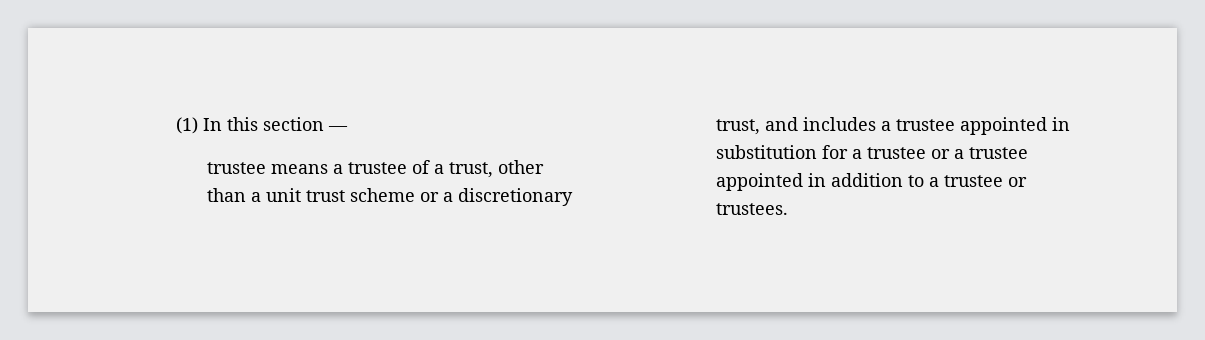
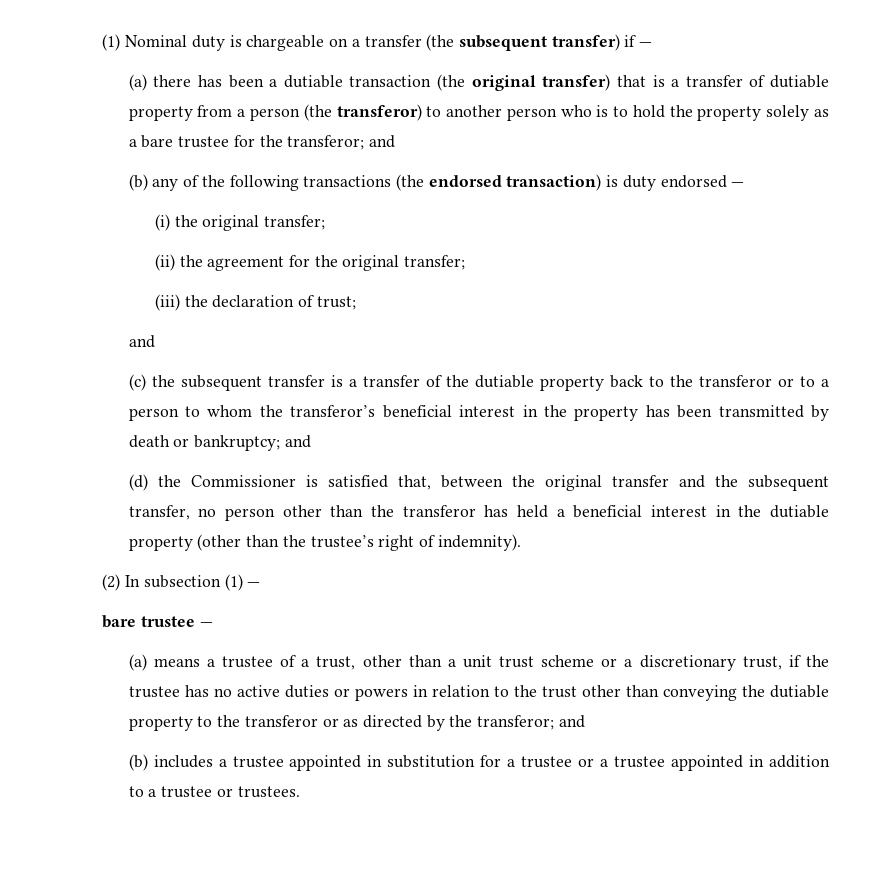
[176,117,349,134] [206,162,266,174] (1) In this section — // trustee -> [102,34,653,51] [128,74,829,91] [128,104,829,121] [128,135,395,150] [128,174,745,191] [154,214,326,231] [154,254,466,271] [154,294,356,311] [128,335,155,348] [128,374,830,391] [128,405,830,421] [128,435,311,451] [128,474,829,491] [128,505,830,521] [128,534,521,551] [102,574,261,591] [102,615,213,628] [128,654,147,671] (1) Nominal duty is chargeable on a transfer (the subsequent transfer) if — // (a) there has been a dutiable transaction (the original transfer) that is a transfer of dutiable property from a person (the transferor) to another person who is to hold the property solely as a bare trustee for the transferor; and // (b) any of the following transactions (the endorsed transaction) is duty endorsed — // (i) the original transfer; // (ii) the agreement for the original transfer; // (iii) the declaration of trust; // and // (c) the subsequent transfer is a transfer of the dutiable property back to the transferor or to a person to whom the transferor’s beneficial interest in the property has been transmitted by death or bankruptcy; and // (d) the Commissioner is satisfied that, between the original transfer and the subsequent transfer, no person other than the transferor has held a beneficial interest in the dutiable property (other than the trustee’s right of indemnity). // (2) In subsection (1) — // bare trustee — // (a)
[764,117,798,131] and -> [788,655,830,667] [128,685,829,701] [128,715,585,731] [128,754,148,771] if the trustee has no active duties or powers in relation to the trust other than conveying the dutiable property to the transferor or as directed by the transferor; and // (b)

